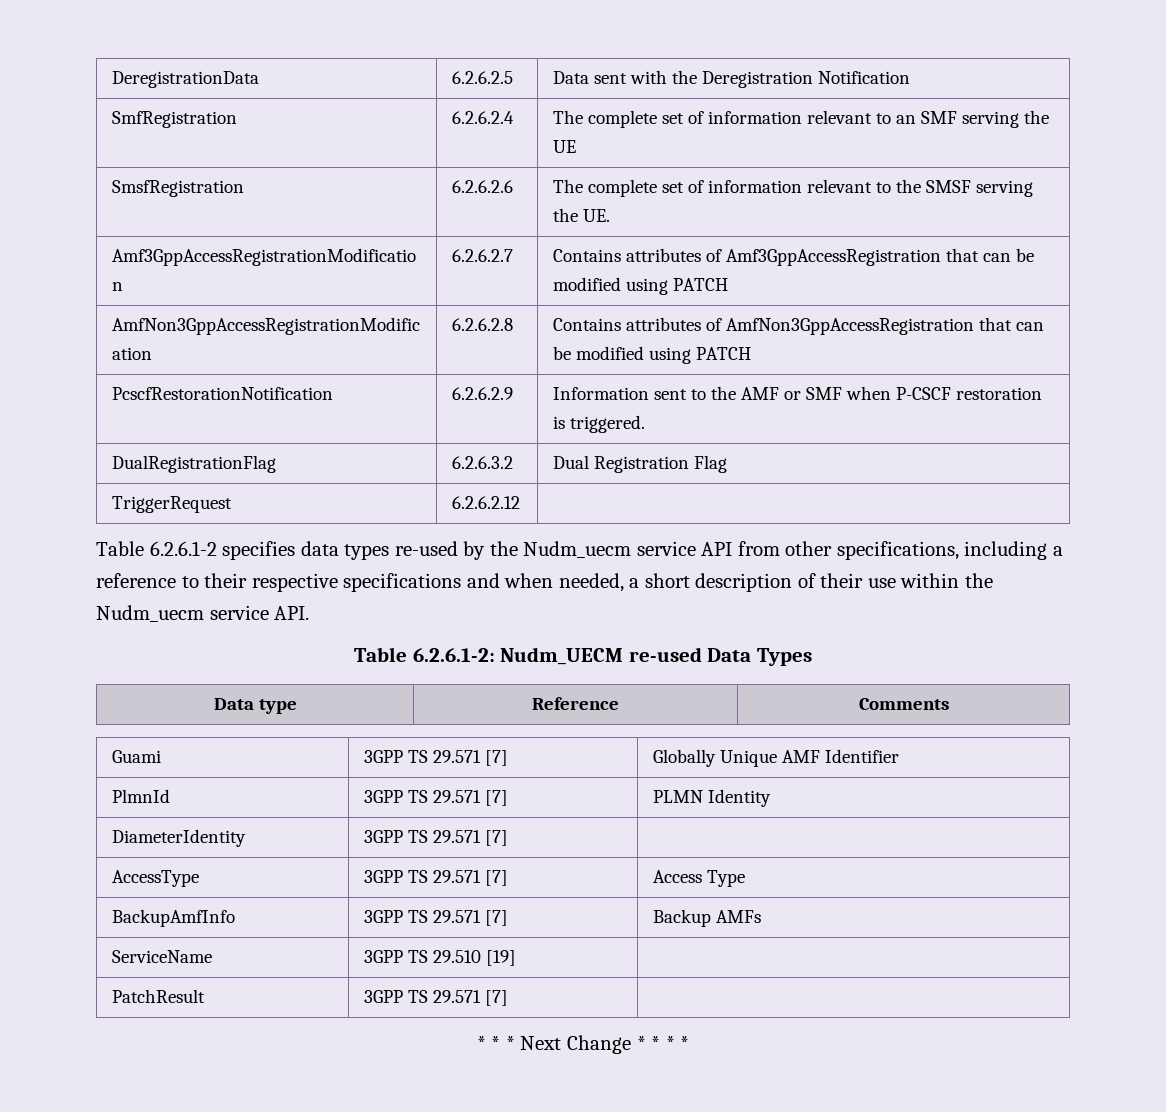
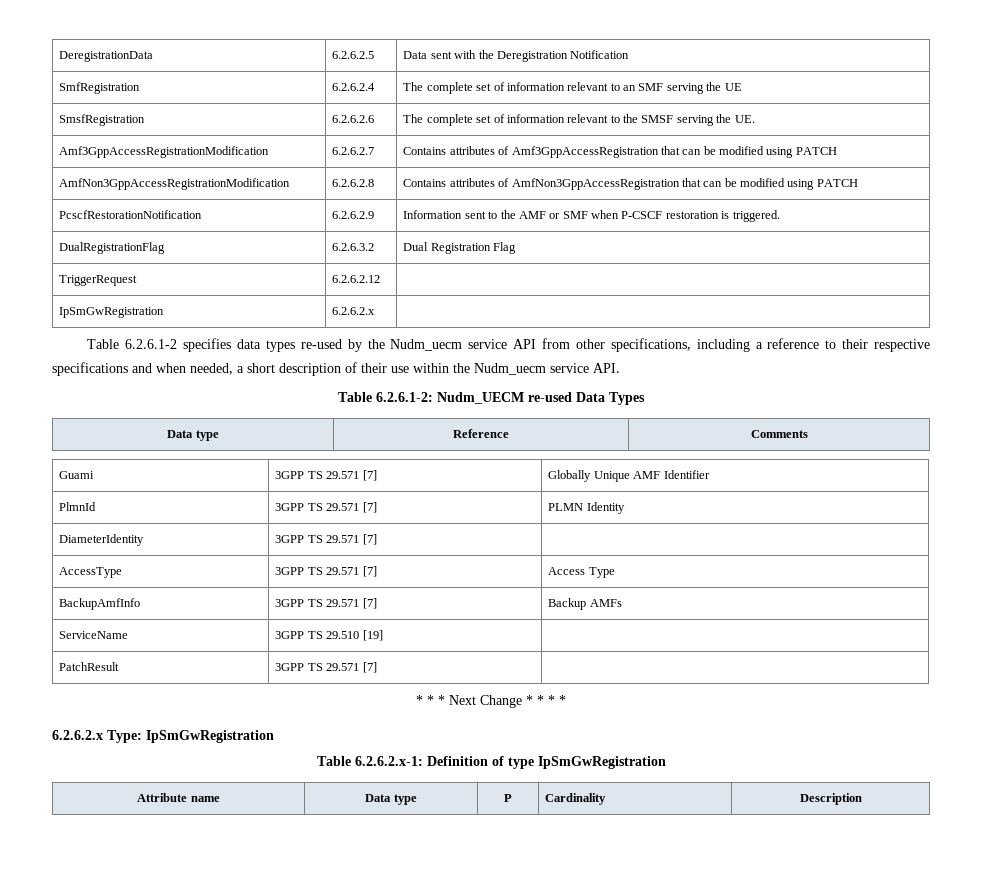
(521, 502) none -> [59,307,165,318] [332,307,376,315] // IpSmGwRegistration | 6.2.6.2.x |
(690, 1043) none -> [52,730,274,743] [316,756,666,769] [137,793,220,802] [365,794,417,805] [504,794,512,802] [545,793,607,805] [799,793,862,805] // 6.2.6.2.x Type: IpSmGwRegistration // Table 6.2.6.2.x-1: Definition of type IpSmGwRegistration // Attribute name | Data type | P | Cardinality | Description

